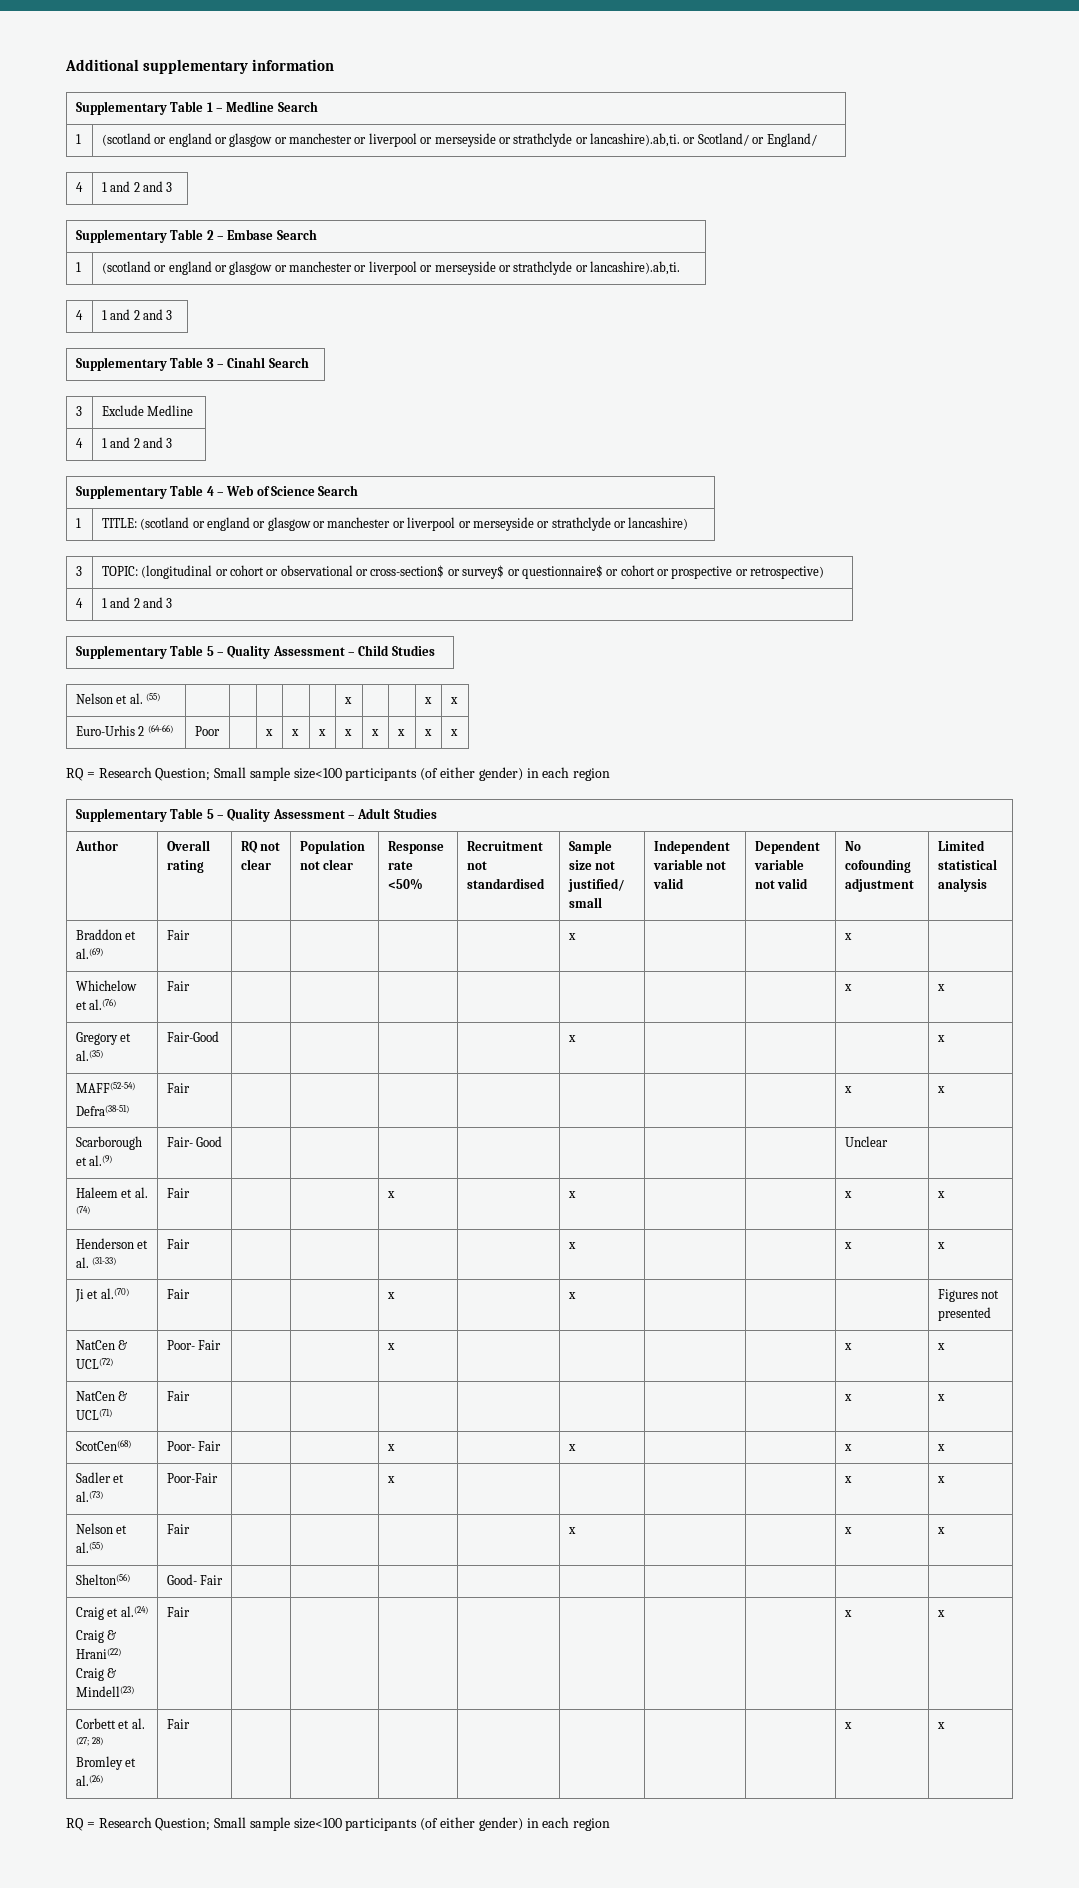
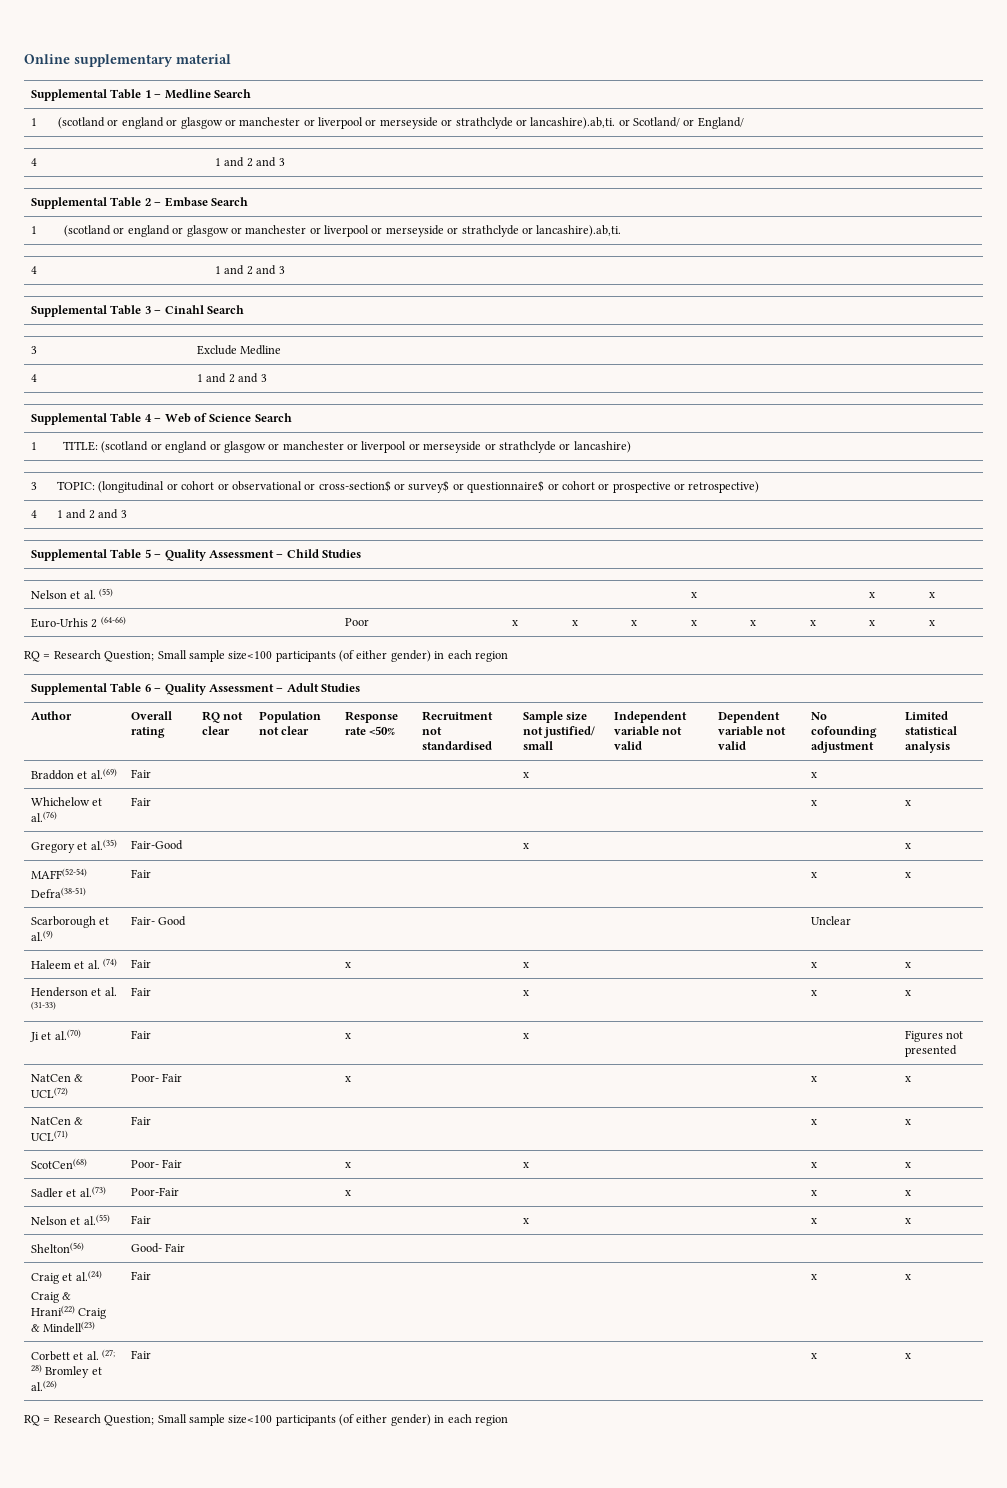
[65,59,334,74] [75,101,167,115] Additional supplementary information // Supplementary -> [24,54,231,67] [31,89,108,101] Online supplementary material // Supplemental
[75,229,167,243] Supplementary -> [31,197,108,209] Supplemental
[75,357,167,371] Supplementary -> [31,305,108,317] Supplemental
[75,485,167,499] Supplementary -> [31,413,108,425] Supplemental
[75,645,167,659] Supplementary -> [31,549,108,561] Supplemental
[75,808,214,822] Supplementary Table 5 -> [31,683,151,695] Supplemental Table 6

